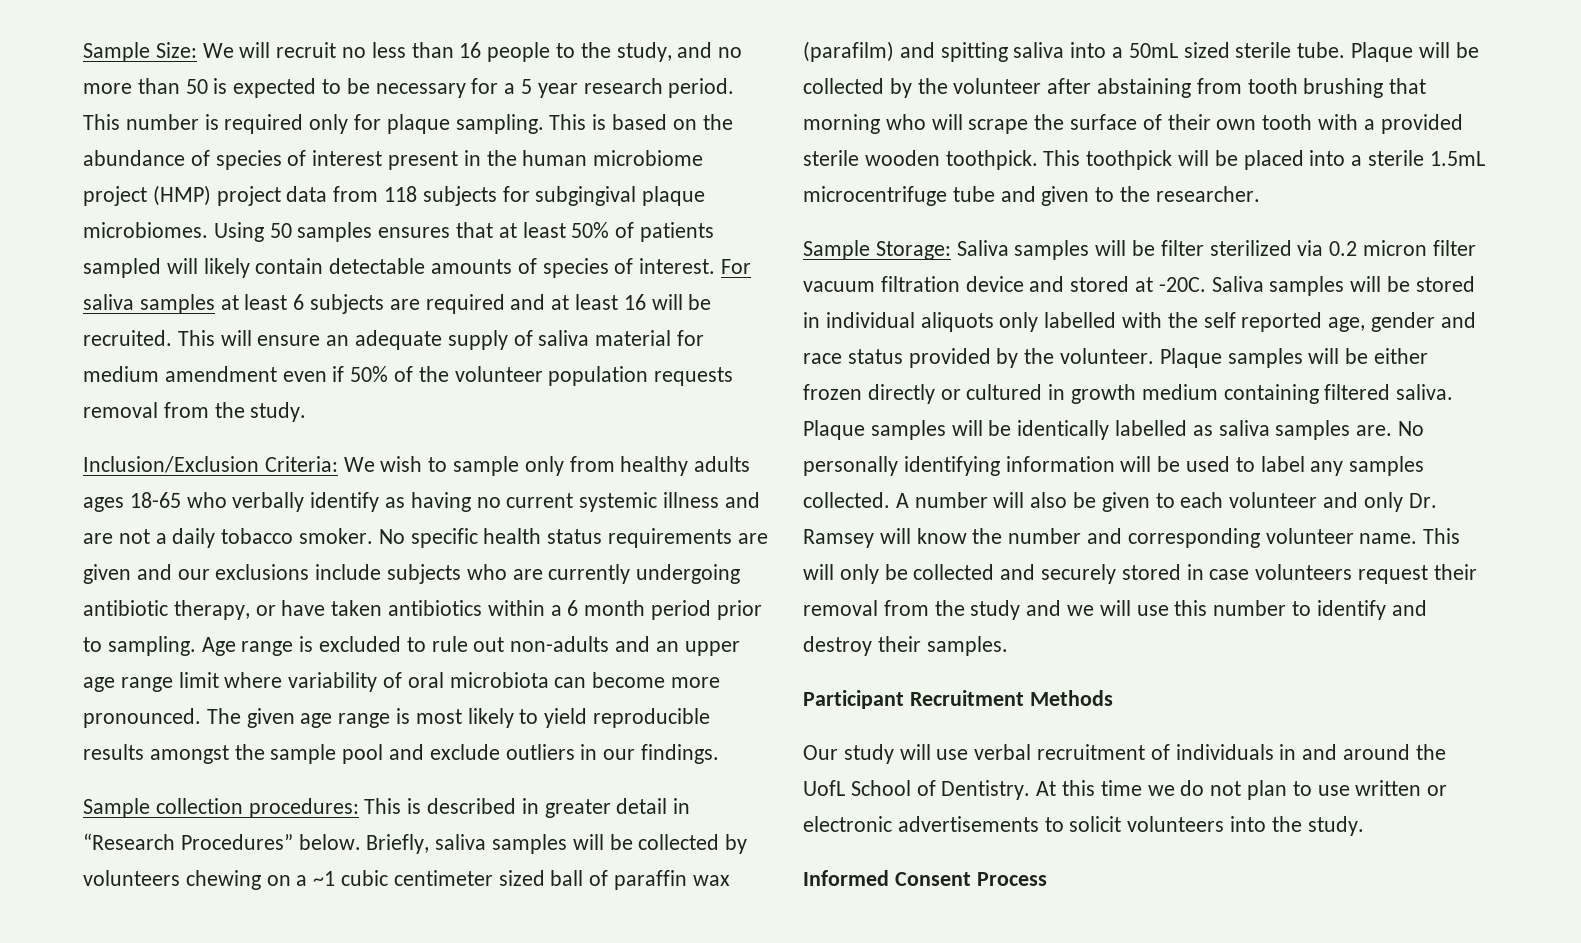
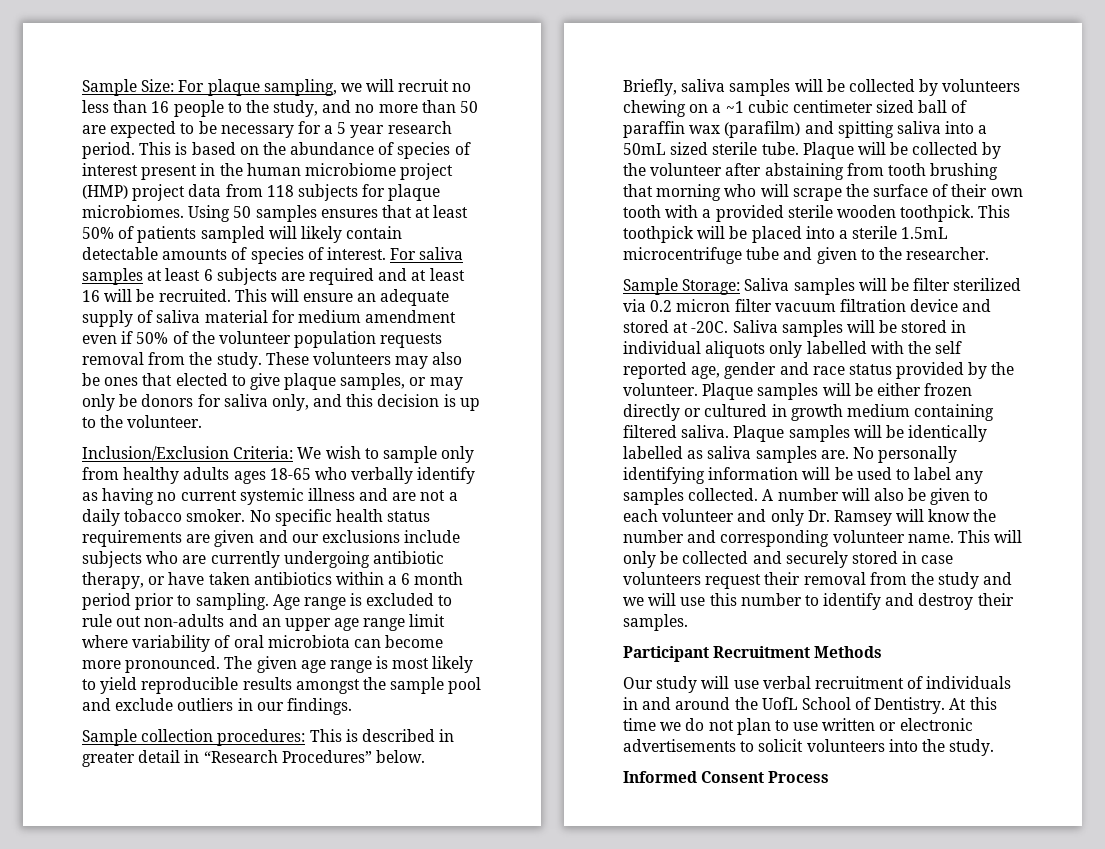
[202,43,234,58] We -> [178,79,362,96] For plaque sampling, we
[213,78,228,94] is -> [82,125,106,134] are
[125,114,587,134] number is required only for plaque sampling. This -> (172, 148) none
[535,186,637,206] subgingival -> (386, 190) none
(307, 412) none -> [265,352,463,369] [82,373,463,390] [82,394,480,411] [82,415,203,428] These volunteers may also be ones that elected to give plaque samples, or may only be donors for saliva only, and this decision is up to the volunteer.

